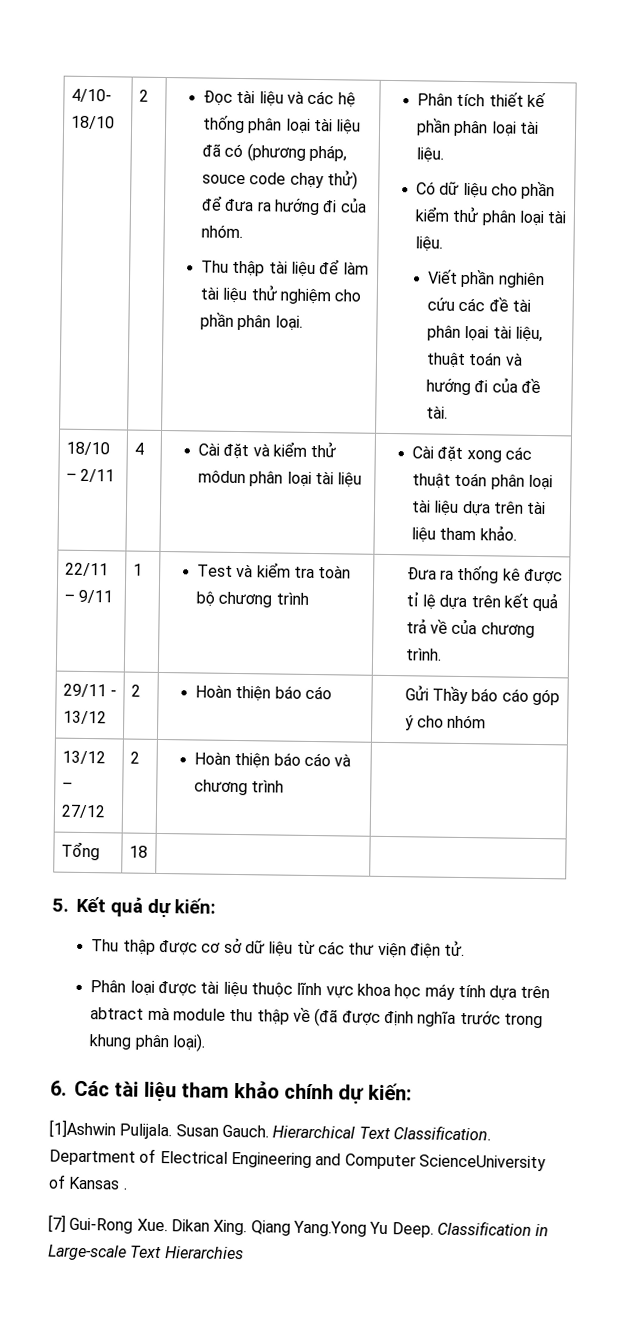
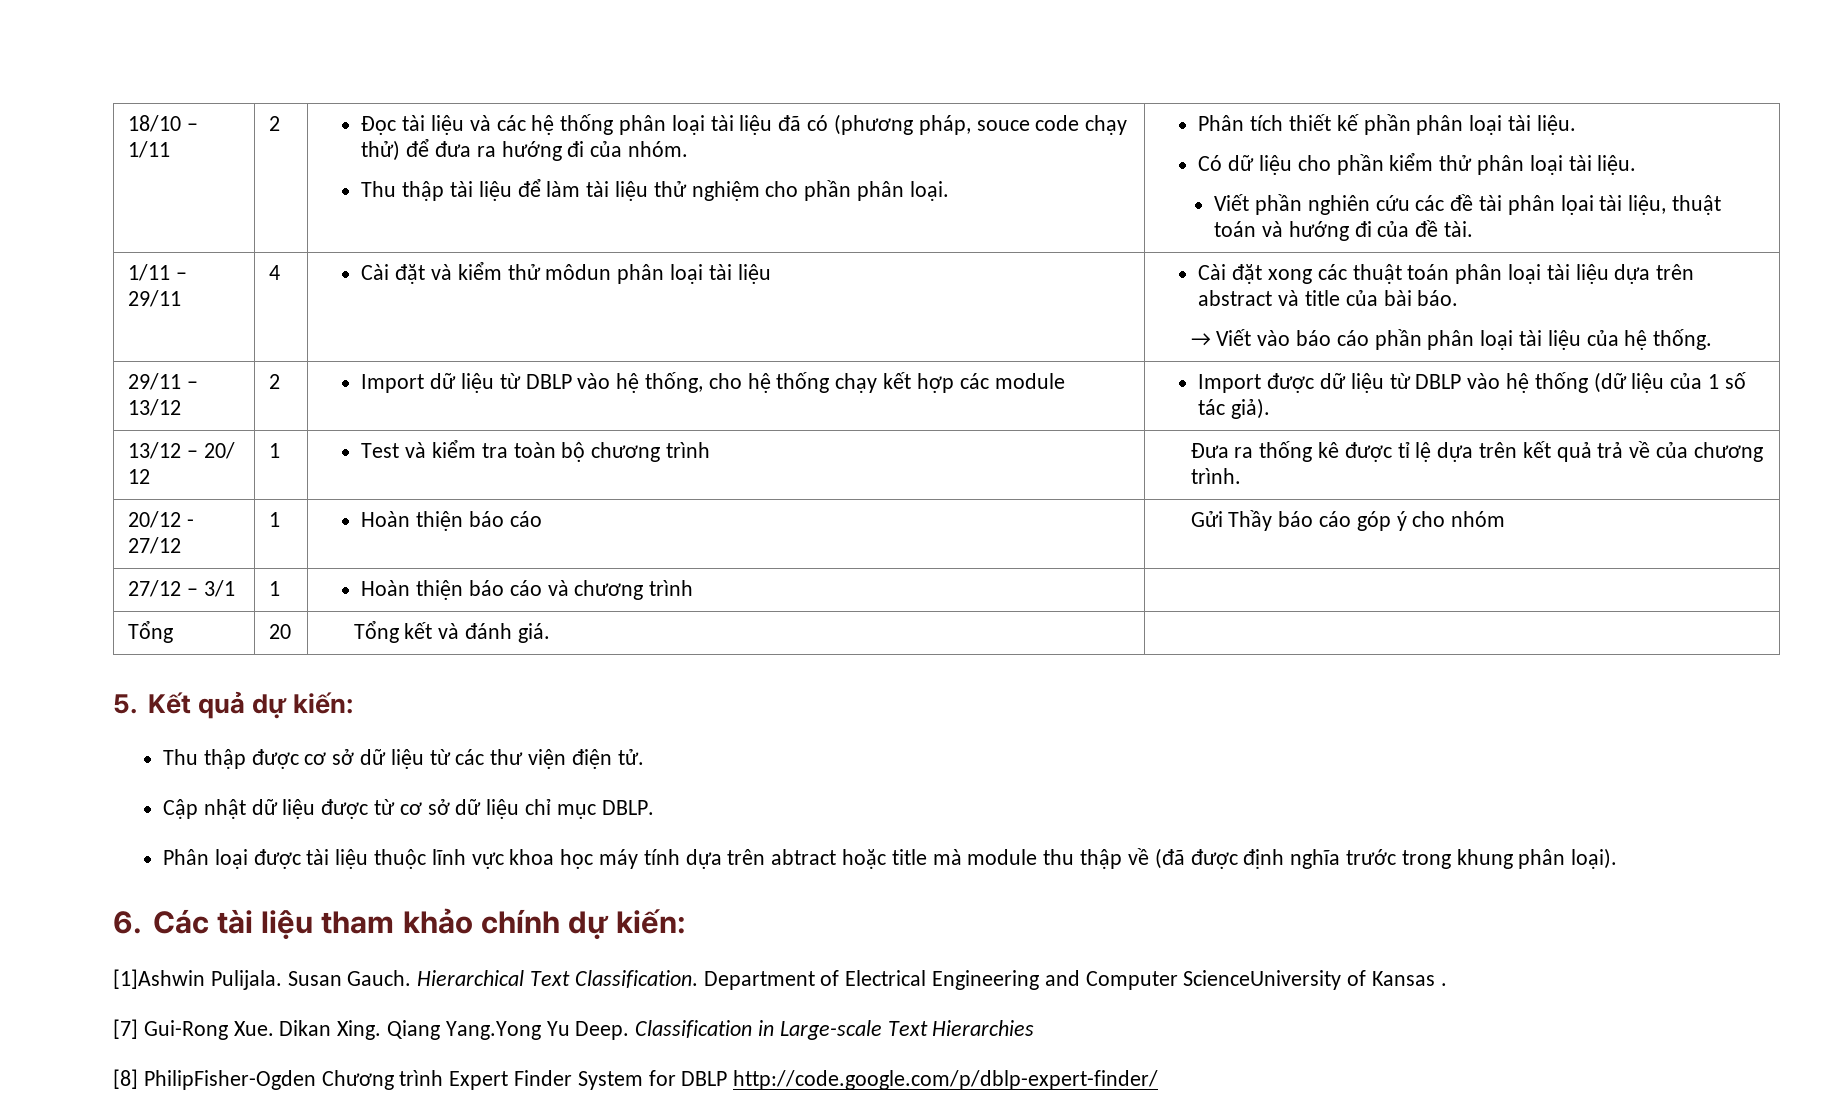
[70,88,112,103] [70,115,115,130] 4/10- 18/10 -> [127,115,198,132] [127,141,170,158] 18/10 – 1/11
[65,441,110,456] [65,468,115,483] 18/10 – 2/11 -> [127,264,187,281] [127,290,181,307] 1/11 – 29/11
[526,500,547,515] [411,525,517,543] [64,562,109,577] [63,589,113,604] tài liệu tham khảo. // 22/11 – 9/11 -> [1198,290,1459,306] [1190,329,1713,350] [127,373,198,390] [127,399,181,416] [268,374,280,389] [361,372,1065,393] [1198,372,1747,393] [1198,398,1271,419] [127,442,235,459] [127,469,150,484] abstract và title của bài báo. // → Viết vào báo cáo phần phân loại tài liệu của hệ thống. // 29/11 – 13/12 | 2 | Import dữ liệu từ DBLP vào hệ thống, cho hệ thống chạy kết hợp các module | Import được dữ liệu từ DBLP vào hệ thống (dữ liệu của 1 số tác giả). // 13/12 – 20/ 12
[62,683,117,698] [62,710,107,725] [130,684,141,697] 29/11 - 13/12 | 2 -> [127,511,194,528] [127,537,181,554] [268,512,280,527] 20/12 - 27/12 | 1
[61,750,106,765] [61,781,73,790] [60,804,106,819] [129,751,140,764] 13/12 – 27/12 | 2 -> [127,580,235,597] [268,581,280,596] 27/12 – 3/1 | 1
[128,845,148,858] 18 | -> [268,624,291,639] [353,621,550,643] 20 | Tổng kết và đánh giá.
(466, 948) none -> [162,799,654,819] // Cập nhật dữ liệu được từ cơ sở dữ liệu chỉ mục DBLP.
(145, 1013) none -> [842,849,927,869] hoặc title
(244, 1253) none -> [113,1069,1159,1090] // [8] PhilipFisher-Ogden Chương trình Expert Finder System for DBLP http://code.google.com/p/dblp-expert-finder/

